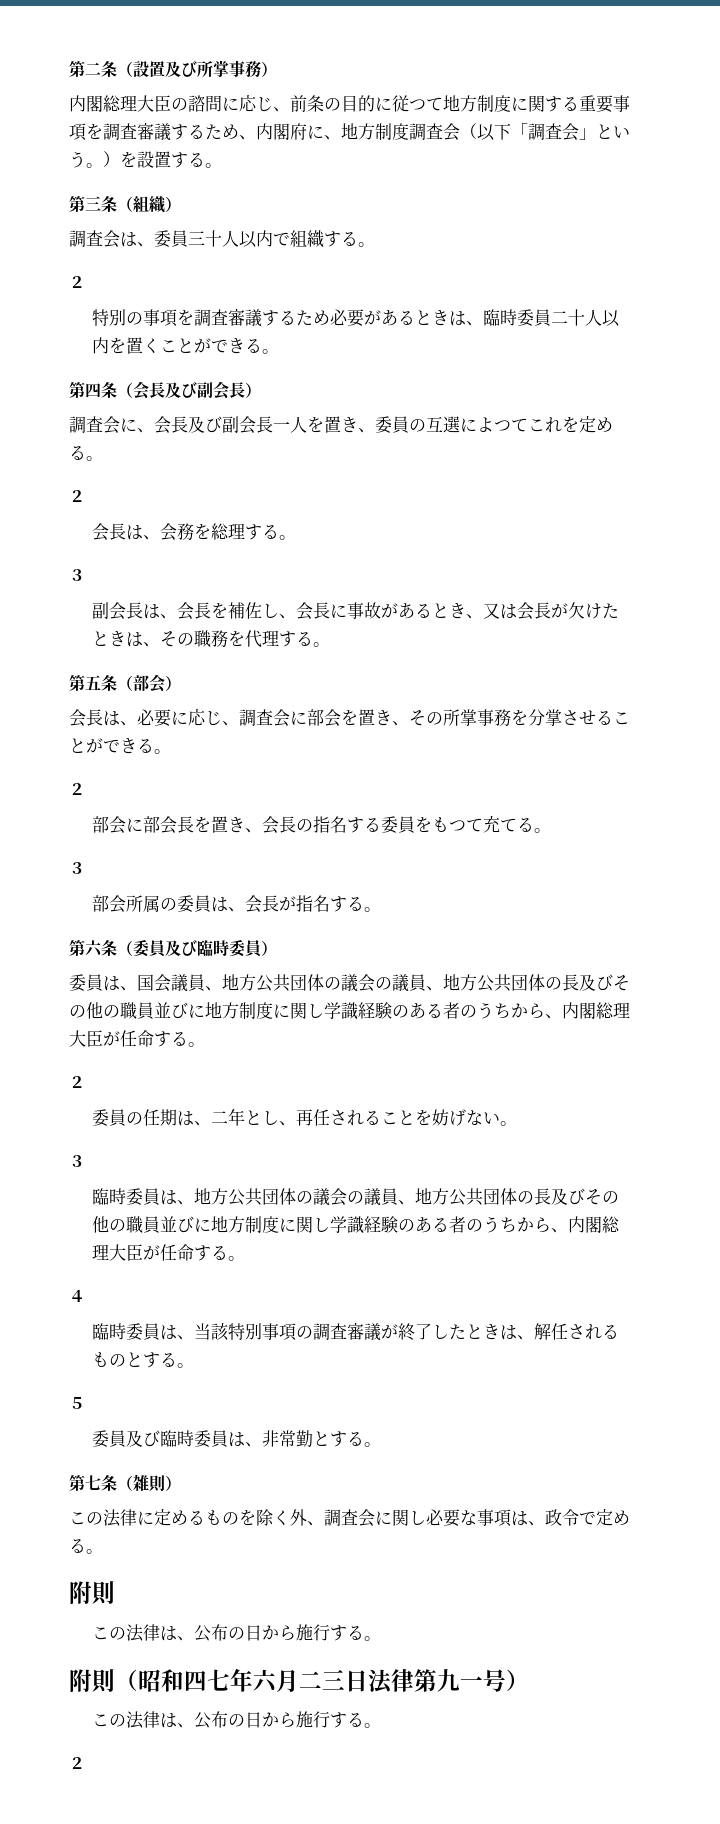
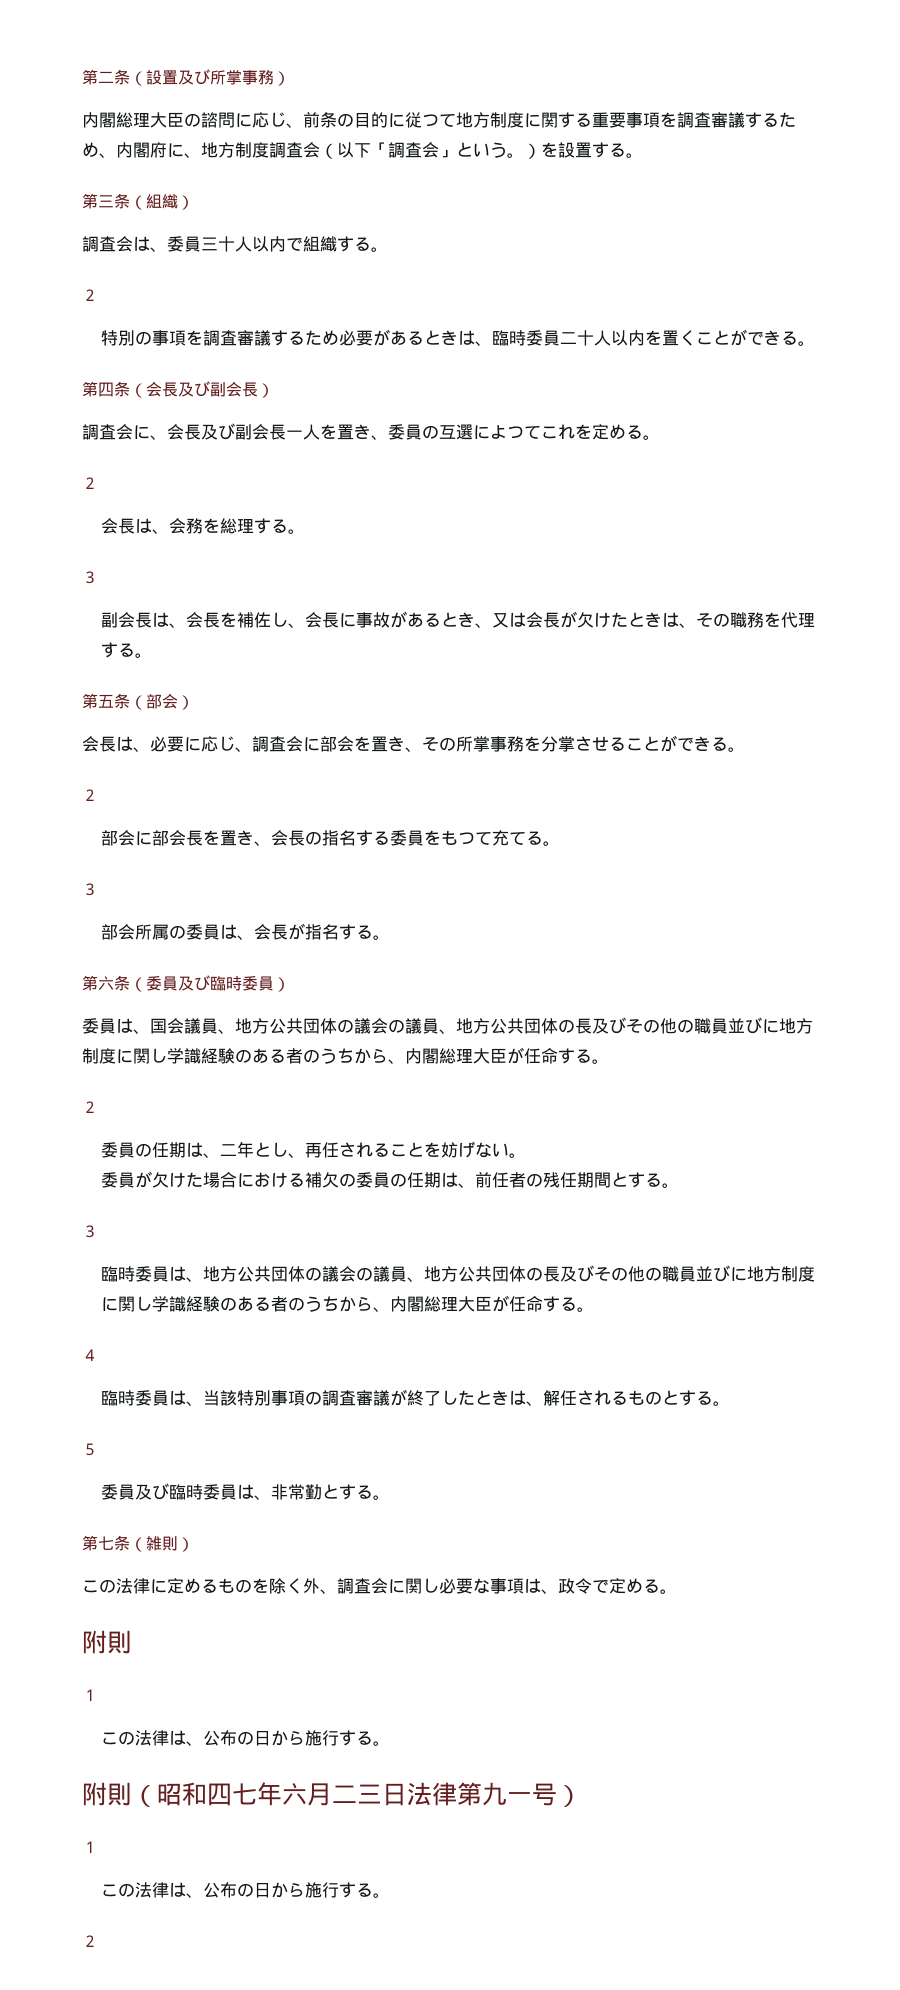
(517, 1123) none -> [100,1171,679,1188] // 委員が欠けた場合における補欠の委員の任期は、前任者の残任期間とする。
(115, 1593) none -> [82,1689,98,1701] // １
(529, 1680) none -> [82,1841,98,1853] // １

